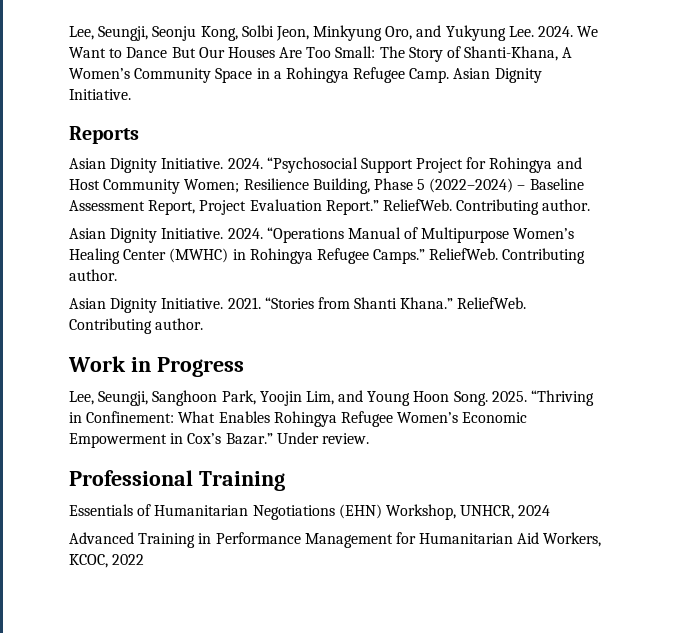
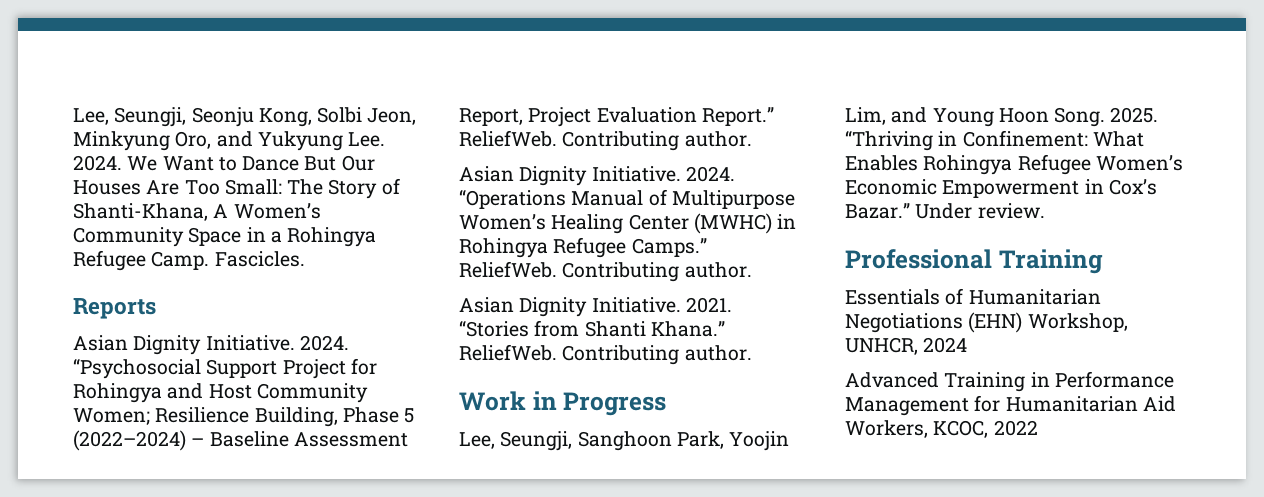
[453,68,542,83] [69,89,131,100] Asian Dignity Initiative. -> [214,251,305,267] Fascicles.

